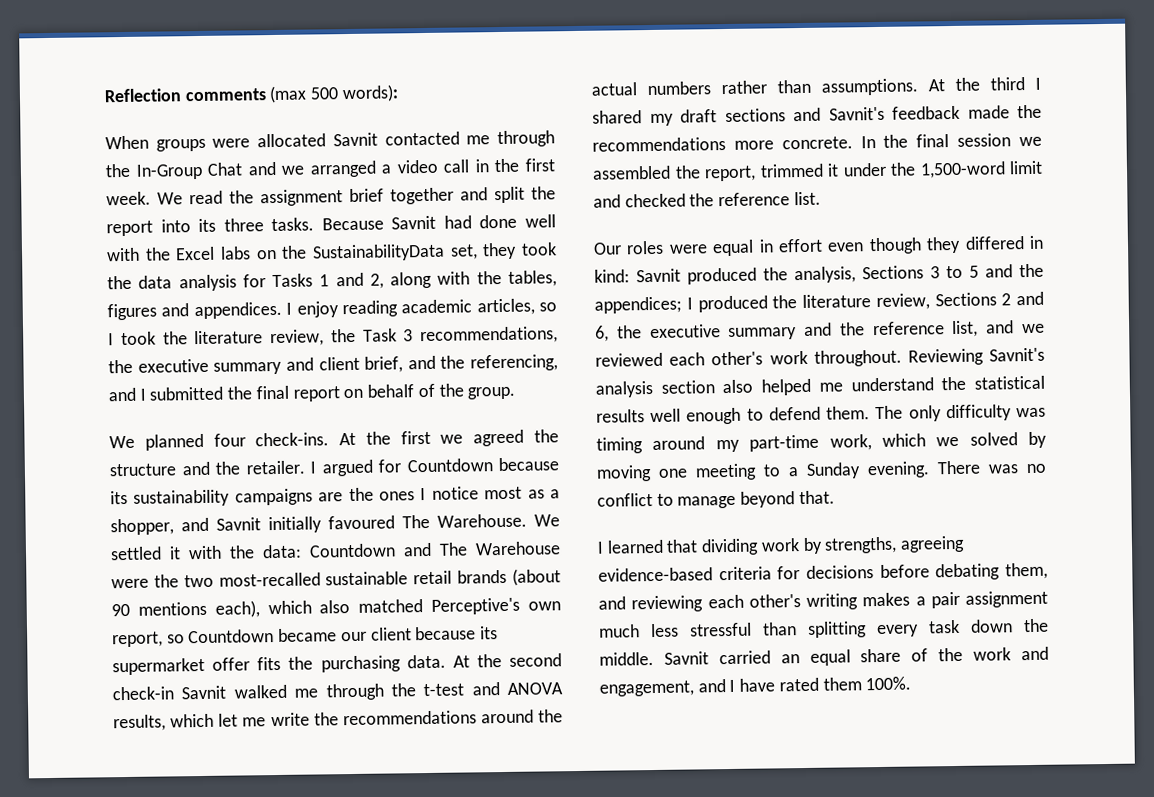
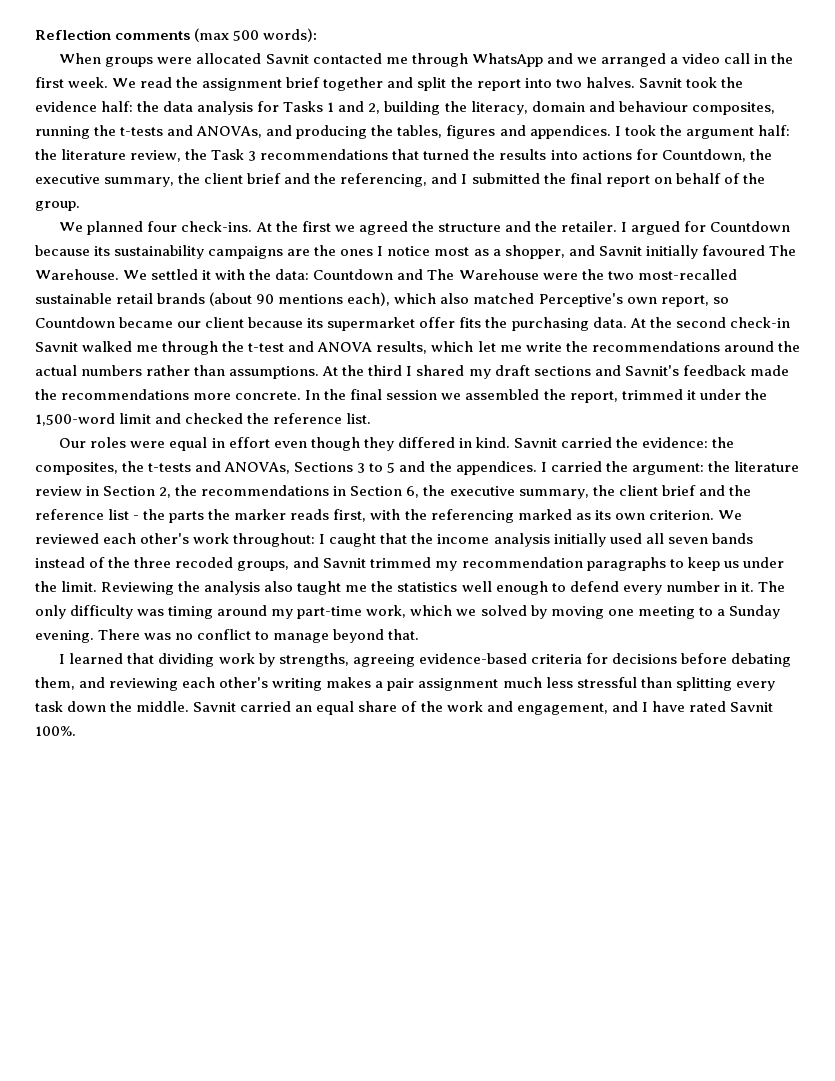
[105,162,244,180] the In-Group Chat -> [471,53,543,67] WhatsApp
[198,214,556,233] [106,242,557,262] its three tasks. Because Savnit had done well with the Excel labs on the SustainabilityData set, they took -> [555,77,743,88] [35,101,134,112] two halves. Savnit took the evidence half:
[390,271,471,289] along with -> [384,101,775,115] [35,125,368,139] building the literacy, domain and behaviour composites, running the t-tests and ANOVAs, and producing
[296,298,557,318] [108,331,156,346] enjoy reading academic articles, so I took -> [624,125,790,139] took the argument half:
[420,326,558,345] [108,356,404,375] recommendations, the executive summary and client brief, -> [260,149,772,162] [35,173,282,187] recommendations that turned the results into actions for Countdown, the executive summary, the client brief
[594,266,856,285] kind: Savnit produced the analysis, -> [475,437,735,448] [35,461,291,475] kind. Savnit carried the evidence: the composites, the t-tests and ANOVAs,
[594,291,1044,314] [595,320,1045,342] [595,347,1045,367] [595,375,1045,398] [596,406,871,425] appendices; I produced the literature review, Sections 2 and 6, the executive summary and the reference list, and we reviewed each other's work throughout. Reviewing Savnit's analysis section also helped me understand the statistical results well enough to defend them. -> [455,461,799,475] [35,485,751,499] [35,509,742,523] [35,533,753,547] [35,557,784,571] [35,581,754,595] appendices. I carried the argument: the literature review in Section 2, the recommendations in Section 6, the executive summary, the client brief and the reference list - the parts the marker reads first, with the referencing marked as its own criterion. We reviewed each other's work throughout: I caught that the income analysis initially used all seven bands instead of the three recoded groups, and Savnit trimmed my recommendation paragraphs to keep us under the limit. Reviewing the analysis also taught me the statistics well enough to defend every number in it.
[822,677,862,691] them -> [729,702,773,712] Savnit

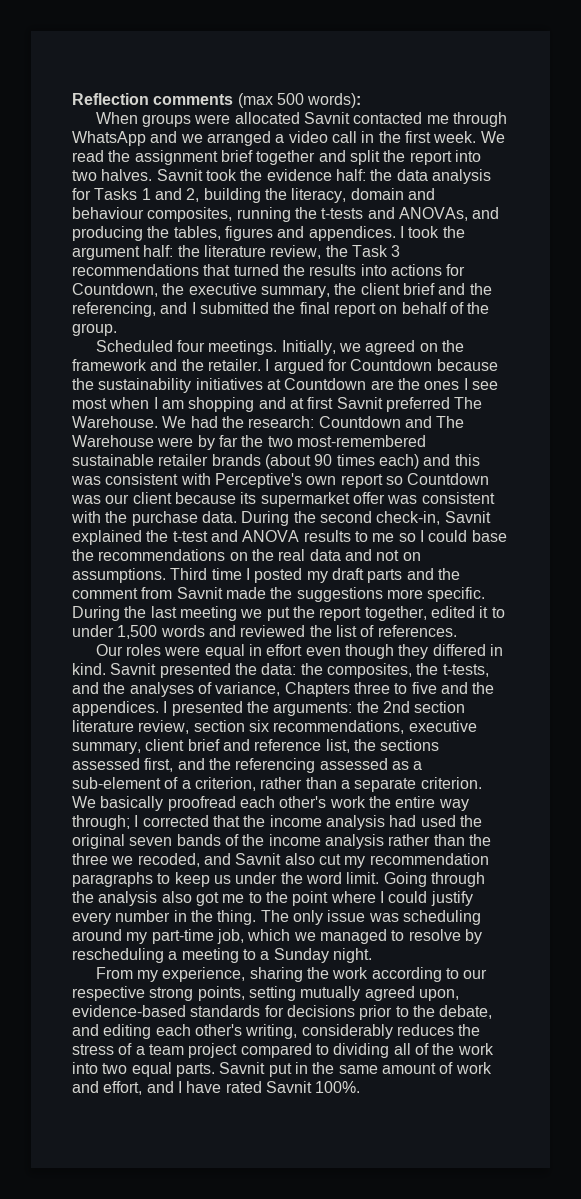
[59,221,501,235] We planned four check-ins. At the first we agreed the structure -> [95,340,465,355] [72,359,147,371] Scheduled four meetings. Initially, we agreed on the framework
[94,245,796,259] [35,269,310,280] its sustainability campaigns are the ones I notice most as a shopper, and Savnit initially favoured The Warehouse. We settled it with the data: -> [72,378,498,393] [72,397,483,412] [72,416,315,428] the sustainability initiatives at Countdown are the ones I see most when I am shopping and at first Savnit preferred The Warehouse. We had the research:
[581,269,737,280] [35,292,535,306] the two most-recalled sustainable retail brands (about 90 mentions each), which also matched -> [197,435,426,450] [72,454,480,469] [71,473,211,485] by far the two most-remembered sustainable retailer brands (about 90 times each) and this was consistent with
[660,295,709,307] report, -> [340,474,383,488] report
[119,317,174,328] became -> [71,495,101,504] was
[459,317,790,331] [35,341,800,355] [35,365,789,379] [35,389,767,403] [35,413,372,426] fits the purchasing data. At the second check-in Savnit walked me through the t-test and ANOVA results, which let me write the recommendations around the actual numbers rather than assumptions. At the third I shared my draft sections and Savnit's feedback made the recommendations more concrete. In the final session we assembled the report, trimmed it under the 1,500-word limit and checked the reference list. -> [387,492,495,504] [71,511,491,526] [72,530,507,545] [72,549,421,561] [72,568,460,583] [72,587,486,602] [72,606,505,621] [72,625,457,639] was consistent with the purchase data. During the second check-in, Savnit explained the t-test and ANOVA results to me so I could base the recommendations on the real data and not on assumptions. Third time I posted my draft parts and the comment from Savnit made the suggestions more specific. During the last meeting we put the report together, edited it to under 1,500 words and reviewed the list of references.
[560,437,735,448] [35,461,799,475] [35,485,751,499] [35,509,742,523] [35,533,664,547] carried the evidence: the composites, the t-tests and ANOVAs, Sections 3 to 5 and the appendices. I carried the argument: the literature review in Section 2, the recommendations in Section 6, the executive summary, the client brief and the reference list - the parts the marker reads first, with the referencing marked as its own criterion. We reviewed each other's work throughout: I caught that the income analysis initially used all -> [159,663,489,678] [72,682,495,697] [72,701,466,716] [72,720,477,734] [72,739,440,754] [72,758,423,773] [72,777,482,792] [72,796,469,811] [72,815,482,830] [72,834,125,849] presented the data: the composites, the t-tests, and the analyses of variance, Chapters three to five and the appendices. I presented the arguments: the 2nd section literature review, section six recommendations, executive summary, client brief and reference list, the sections assessed first, and the referencing assessed as a sub-element of a criterion, rather than a separate criterion. We basically proofread each other's work the entire way through; I corrected that the income analysis had used the original
[35,557,432,571] instead of the three recoded groups, and Savnit trimmed -> [224,834,491,849] [72,853,341,867] of the income analysis rather than the three we recoded, and Savnit also cut
[61,581,785,595] [35,605,214,619] limit. Reviewing the analysis also taught me the statistics well enough to defend every number in it. The only difficulty was timing -> [305,872,485,887] [72,891,473,906] [72,910,481,925] word limit. Going through the analysis also got me to the point where I could justify every number in the thing. The only issue was scheduling
[366,605,407,618] work, -> [216,929,244,944] job,
[480,605,780,619] [35,629,420,643] [59,653,791,667] [35,677,775,691] [35,701,608,715] solved by moving one meeting to a Sunday evening. There was no conflict to manage beyond that. // I learned that dividing work by strengths, agreeing evidence-based criteria for decisions before debating them, and reviewing each other's writing makes a pair assignment much less stressful than splitting every task down the middle. Savnit carried an equal share of the work and engagement, -> [319,929,482,944] [72,948,372,963] [95,967,488,982] [72,986,459,1001] [72,1005,493,1020] [72,1024,481,1039] [72,1043,494,1058] [72,1062,492,1077] [72,1081,143,1095] managed to resolve by rescheduling a meeting to a Sunday night. // From my experience, sharing the work according to our respective strong points, setting mutually agreed upon, evidence-based standards for decisions prior to the debate, and editing each other's writing, considerably reduces the stress of a team project compared to dividing all of the work into two equal parts. Savnit put in the same amount of work and effort,

